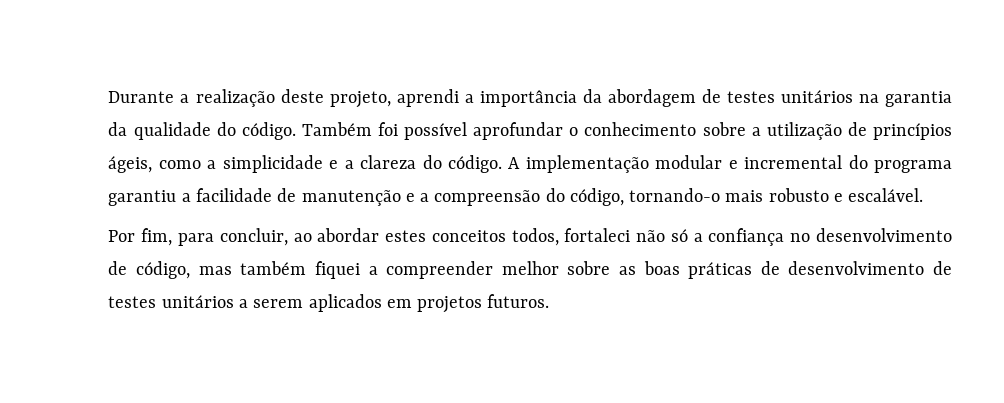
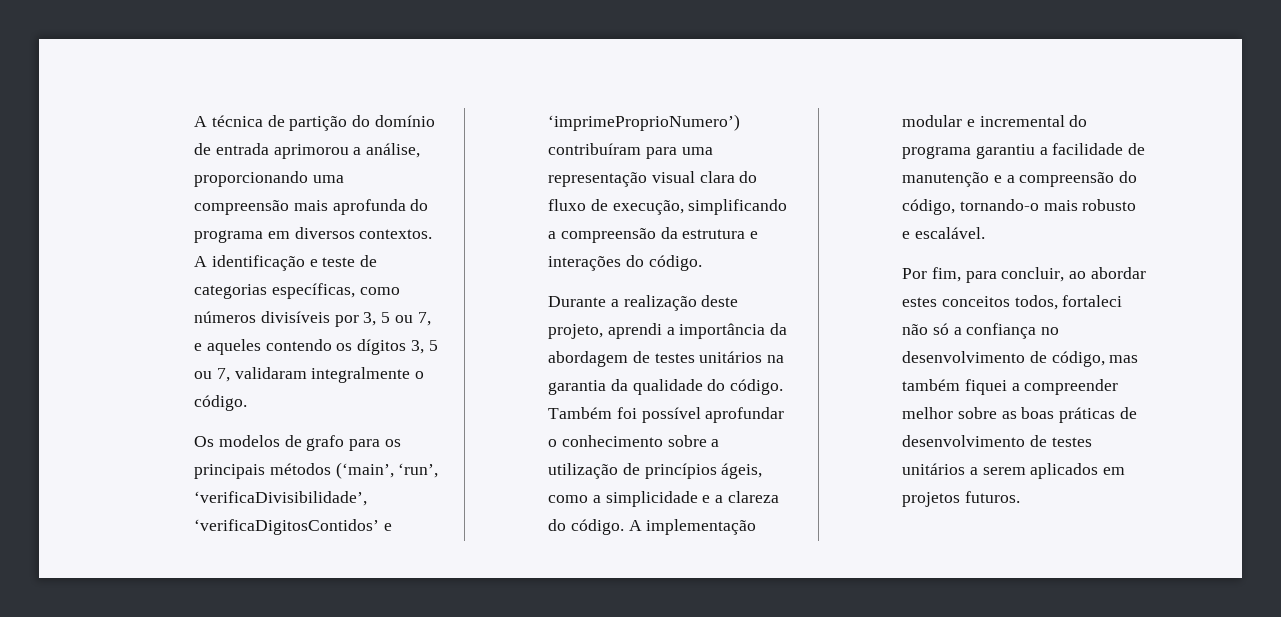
(108, 97) none -> [194,115,435,131] [194,143,421,159] [194,171,344,187] [194,199,429,215] [194,227,433,243] [194,255,378,271] [194,283,400,299] [194,311,431,327] [194,339,438,355] [194,367,425,383] [194,395,248,411] [194,435,401,451] [194,462,439,479] [194,491,368,506] [194,519,392,535] [548,114,741,131] [548,143,713,159] [548,171,758,187] [548,199,788,215] [548,227,759,243] [548,255,702,271] A técnica de partição do domínio de entrada aprimorou a análise, proporcionando uma compreensão mais aprofunda do programa em diversos contextos. A identificação e teste de categorias específicas, como números divisíveis por 3, 5 ou 7, e aqueles contendo os dígitos 3, 5 ou 7, validaram integralmente o código. // Os modelos de grafo para os principais métodos (‘main’, ‘run’, ‘verificaDivisibilidade’, ‘verificaDigitosContidos’ e ‘imprimeProprioNumero’) contribuíram para uma representação visual clara do fluxo de execução, simplificando a compreensão da estrutura e interações do código. //

